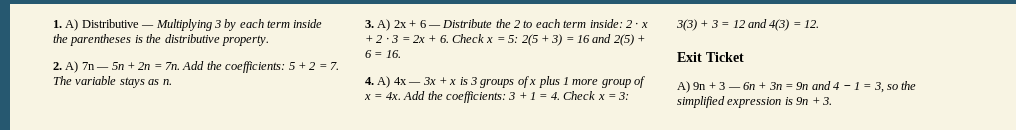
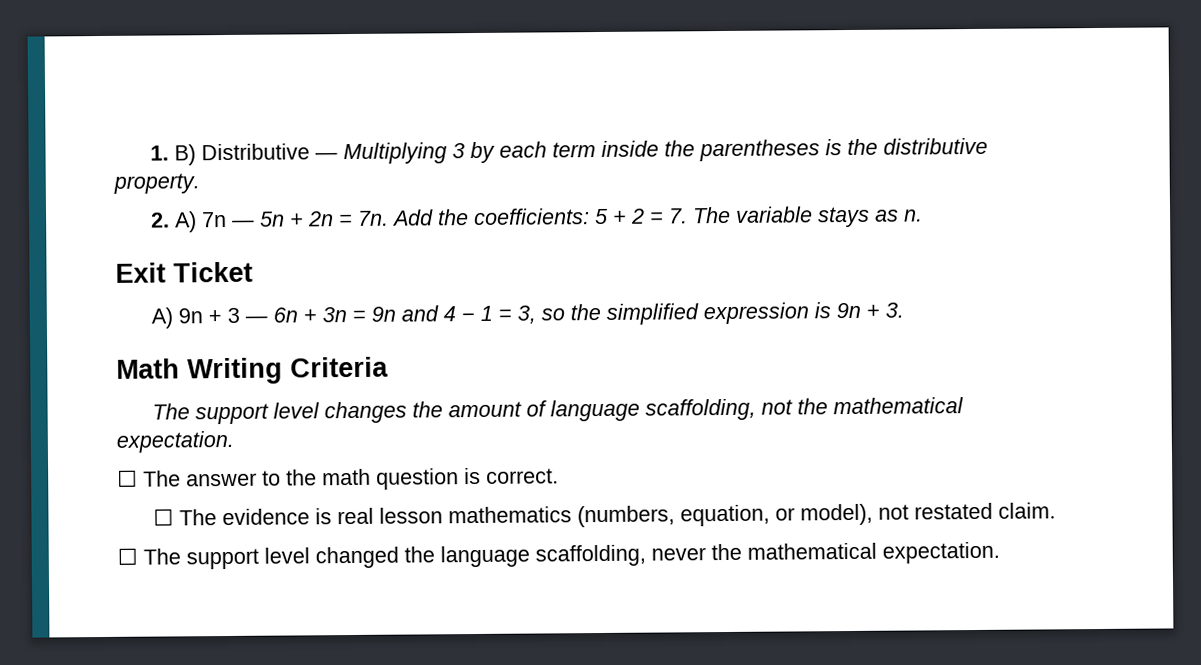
[65,19,79,31] A) -> [173,144,196,166] B)
[365,19,648,31] [365,34,646,46] [365,50,401,58] [365,76,645,88] [364,91,630,103] [676,19,819,31] // 3. A) 2x + 6 — Distribute the 2 to each term inside: 2 · x + 2 · 3 = 2x + 6. Check x = 5: 2(5 + 3) = 16 and 2(5) + 6 = 16. // 4. A) 4x — 3x + x is 3 groups of x plus 1 more group of x = 4x. Add the coefficients: 3 + 1 = 4. Check x = 3: 3(3) + 3 = 12 and 4(3) = 12. -> (923, 215) none
(832, 101) none -> [116,356,389,385] [151,397,964,425] [116,430,234,453] [117,467,559,490] [152,502,1056,528] [117,541,1000,570] // Math Writing Criteria // The support level changes the amount of language scaffolding, not the mathematical expectation. // ☐ The answer to the math question is correct. // ☐ The evidence is real lesson mathematics (numbers, equation, or model), not restated claim. // ☐ The support level changed the language scaffolding, never the mathematical expectation.

